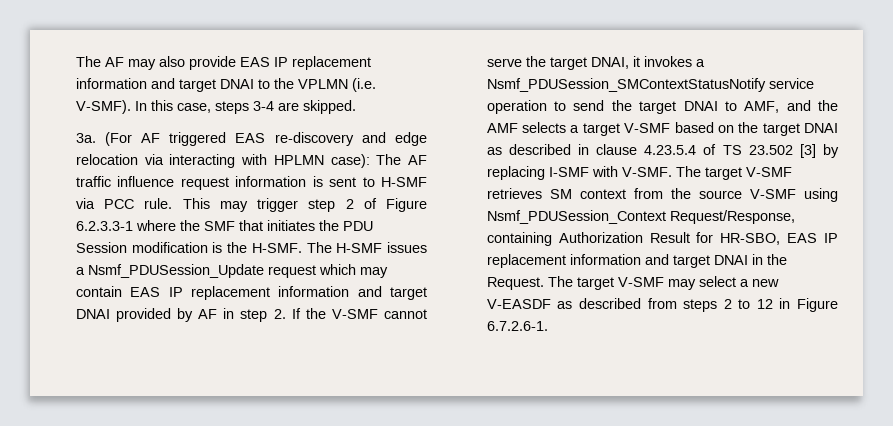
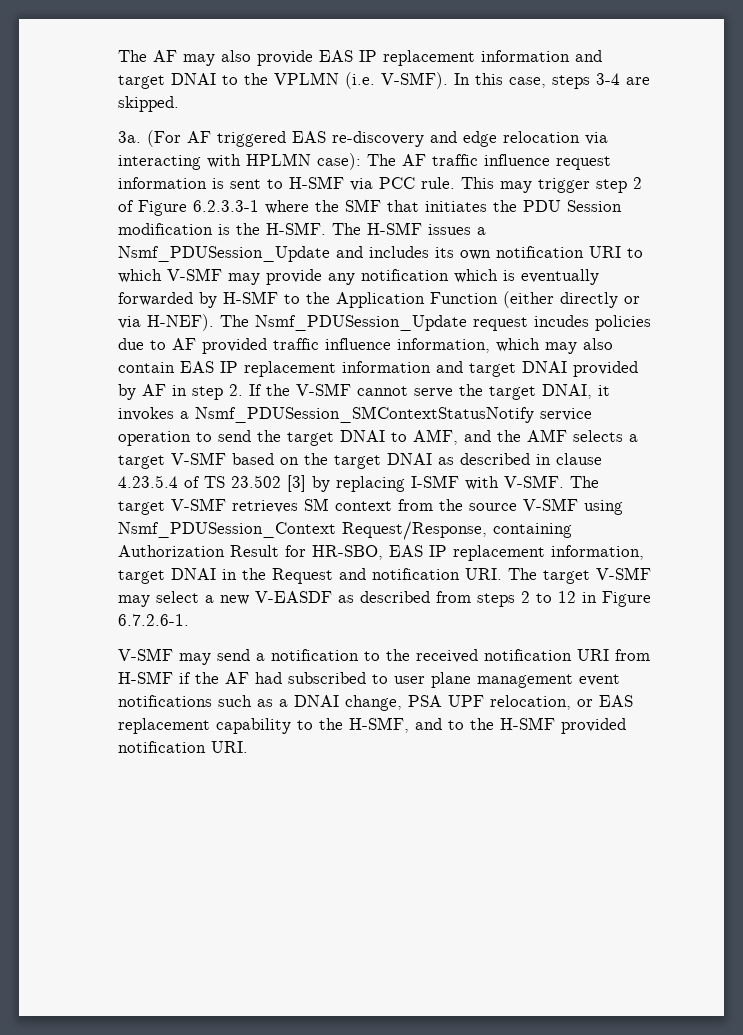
[267,265,316,278] request -> [335,246,643,260] [117,268,599,285] [117,291,640,308] [117,314,651,331] [117,338,490,354] and includes its own notification URI to which V-SMF may provide any notification which is eventually forwarded by H-SMF to the Application Function (either directly or via H-NEF). The Nsmf_PDUSession_Update request incudes policies due to AF provided traffic influence information,
(388, 272) none -> [582,338,613,350] also
[569,254,669,265] information and -> [550,545,644,560] information,
[486,277,544,290] Request. -> [271,568,502,584] Request and notification URI.
(548, 326) none -> [117,648,650,665] [117,671,620,688] [117,695,633,711] [117,717,626,734] [117,741,248,753] // V-SMF may send a notification to the received notification URI from H-SMF if the AF had subscribed to user plane management event notifications such as a DNAI change, PSA UPF relocation, or EAS replacement capability to the H-SMF, and to the H-SMF provided notification URI.

